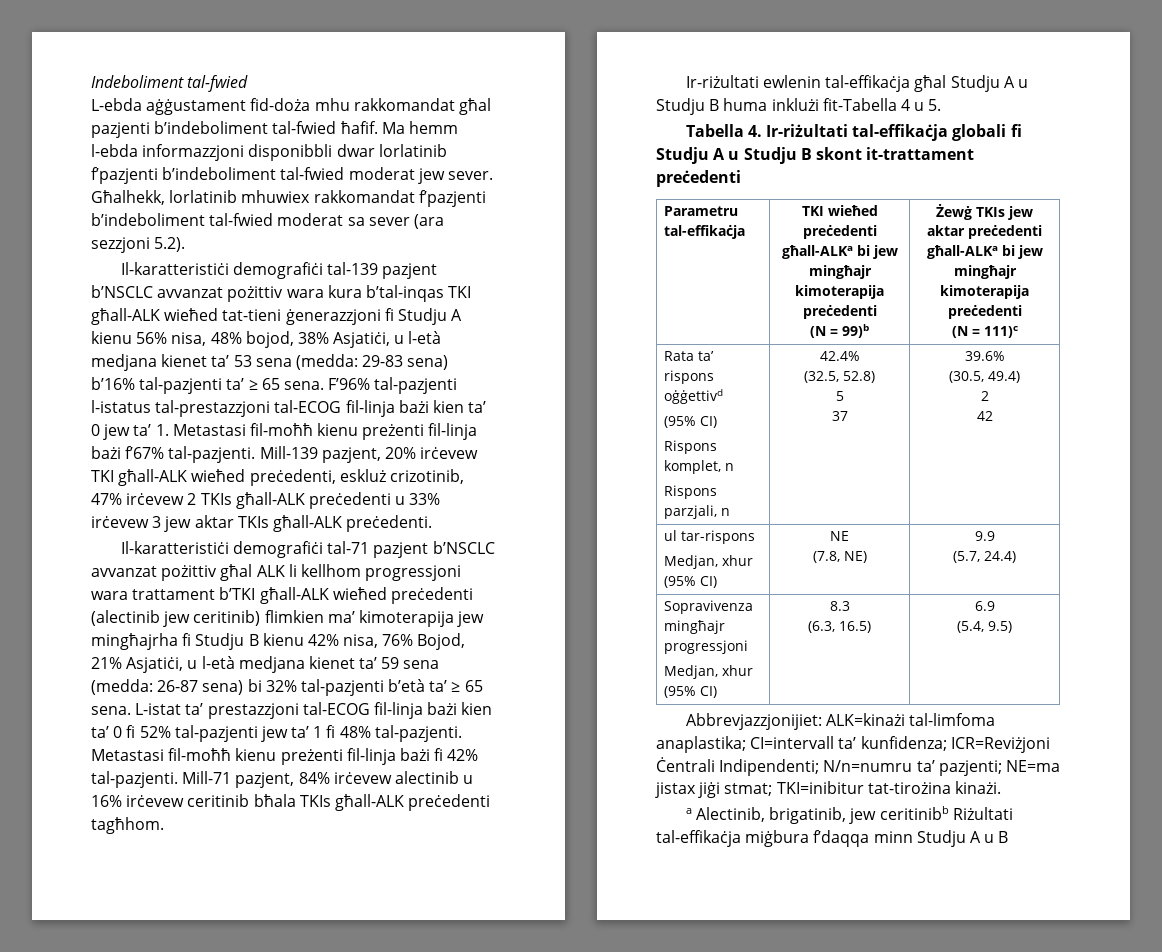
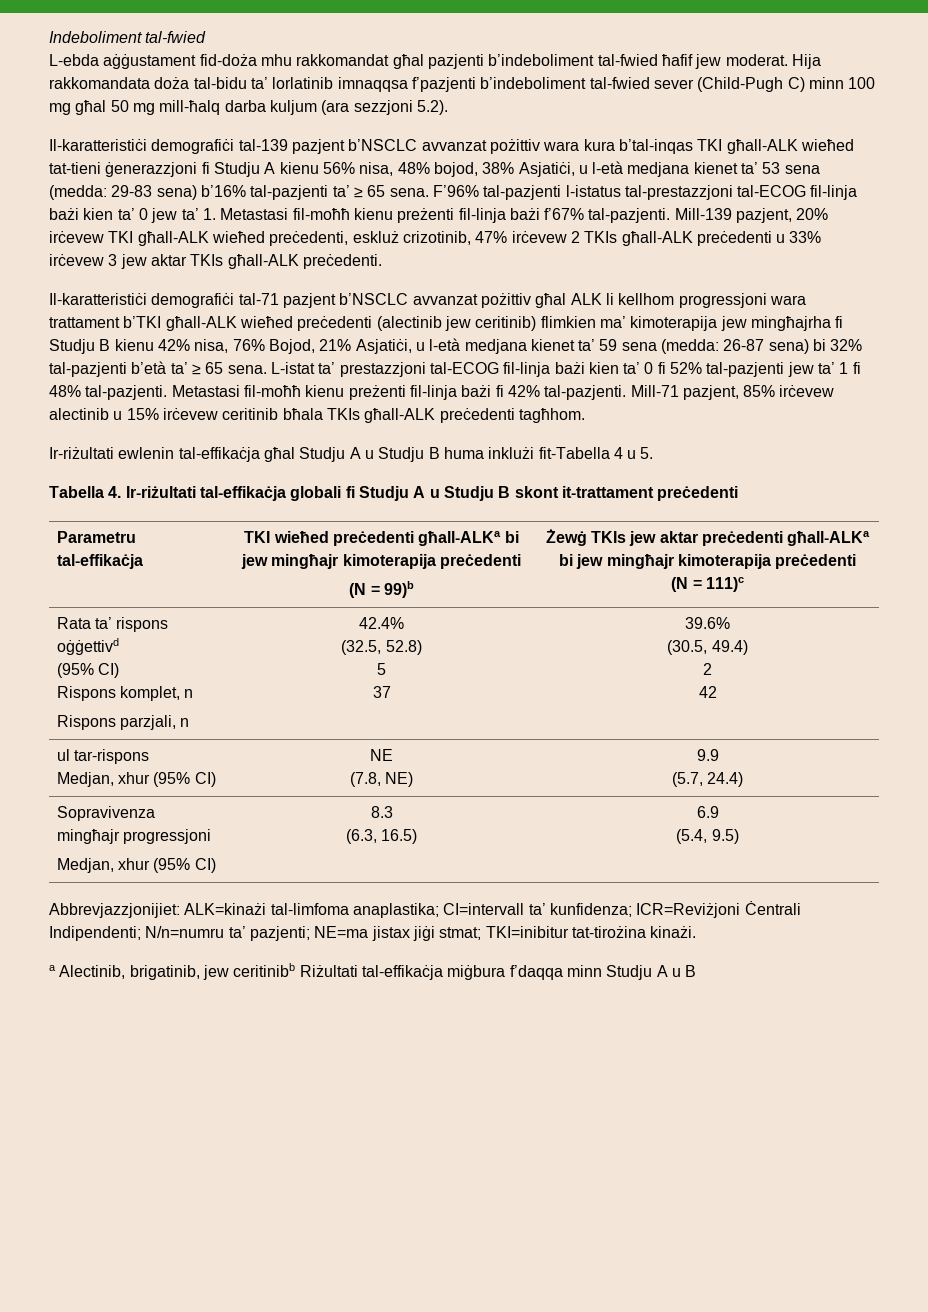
[340,121,458,134] [91,144,447,161] [91,167,493,184] [91,190,486,207] [91,213,410,226] ħafif. Ma hemm l-ebda informazzjoni disponibbli dwar lorlatinib f’pazjenti b’indeboliment tal-fwied moderat jew sever. Għalhekk, lorlatinib mhuwiex rakkomandat f’pazjenti b’indeboliment tal-fwied moderat sa sever -> [661,54,821,69] [49,77,876,92] [49,100,317,115] ħafif jew moderat. Hija rakkomandata doża tal-bidu ta’ lorlatinib imnaqqsa f’pazjenti b’indeboliment tal-fwied sever (Child-Pugh C) minn 100 mg għal 50 mg mill-ħalq darba kuljum
[298,772,330,784] 84% -> [743,385,776,397] 85%
[91,795,122,807] 16% -> [126,408,159,420] 15%

